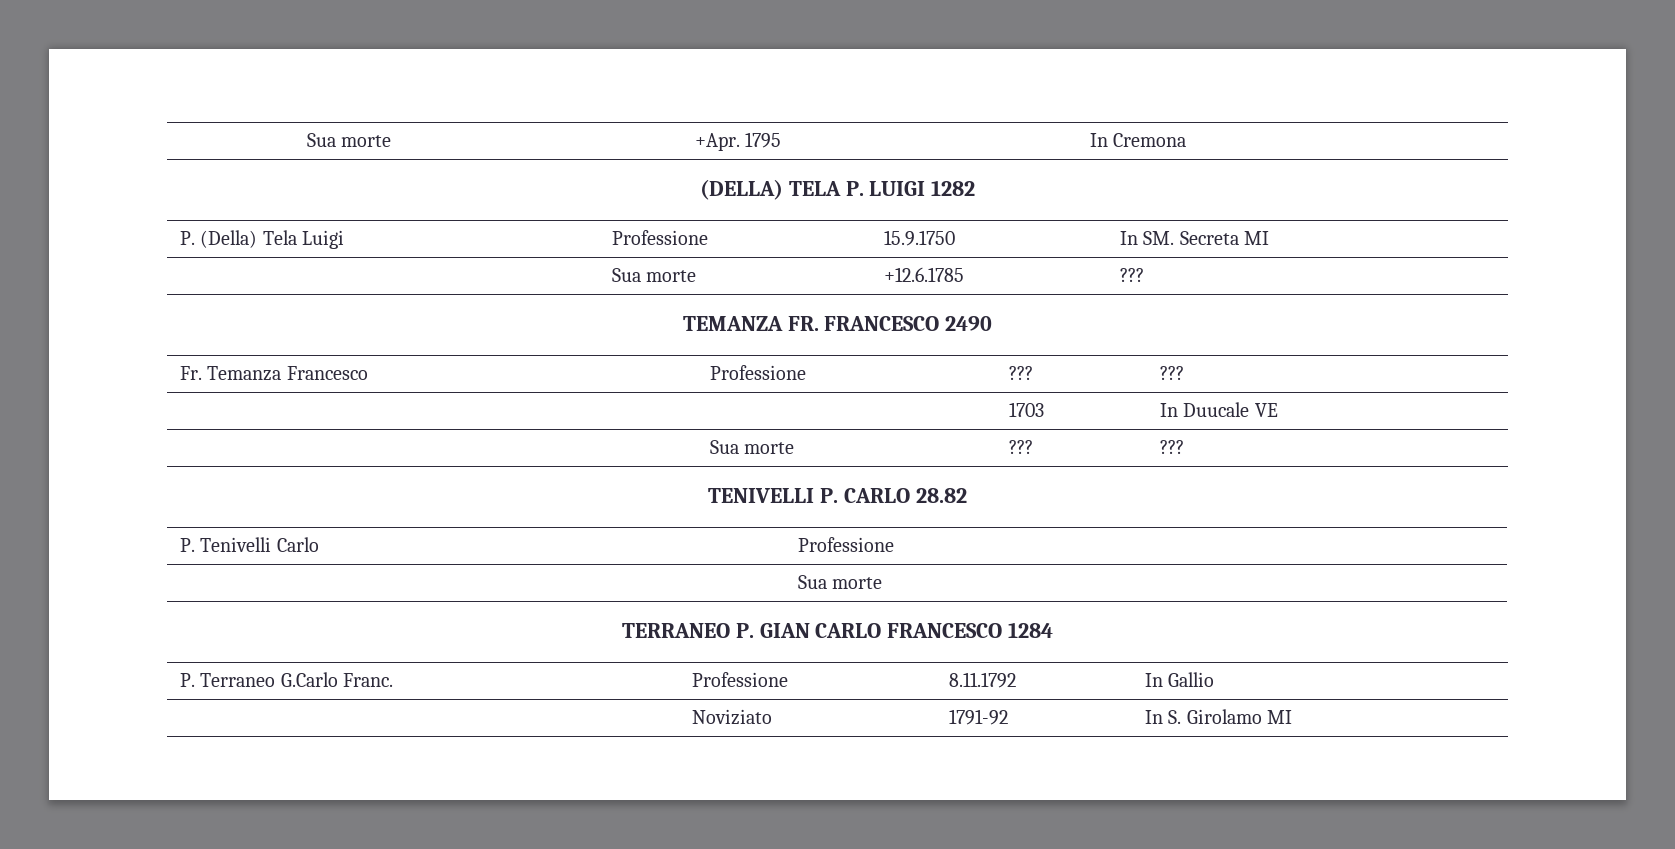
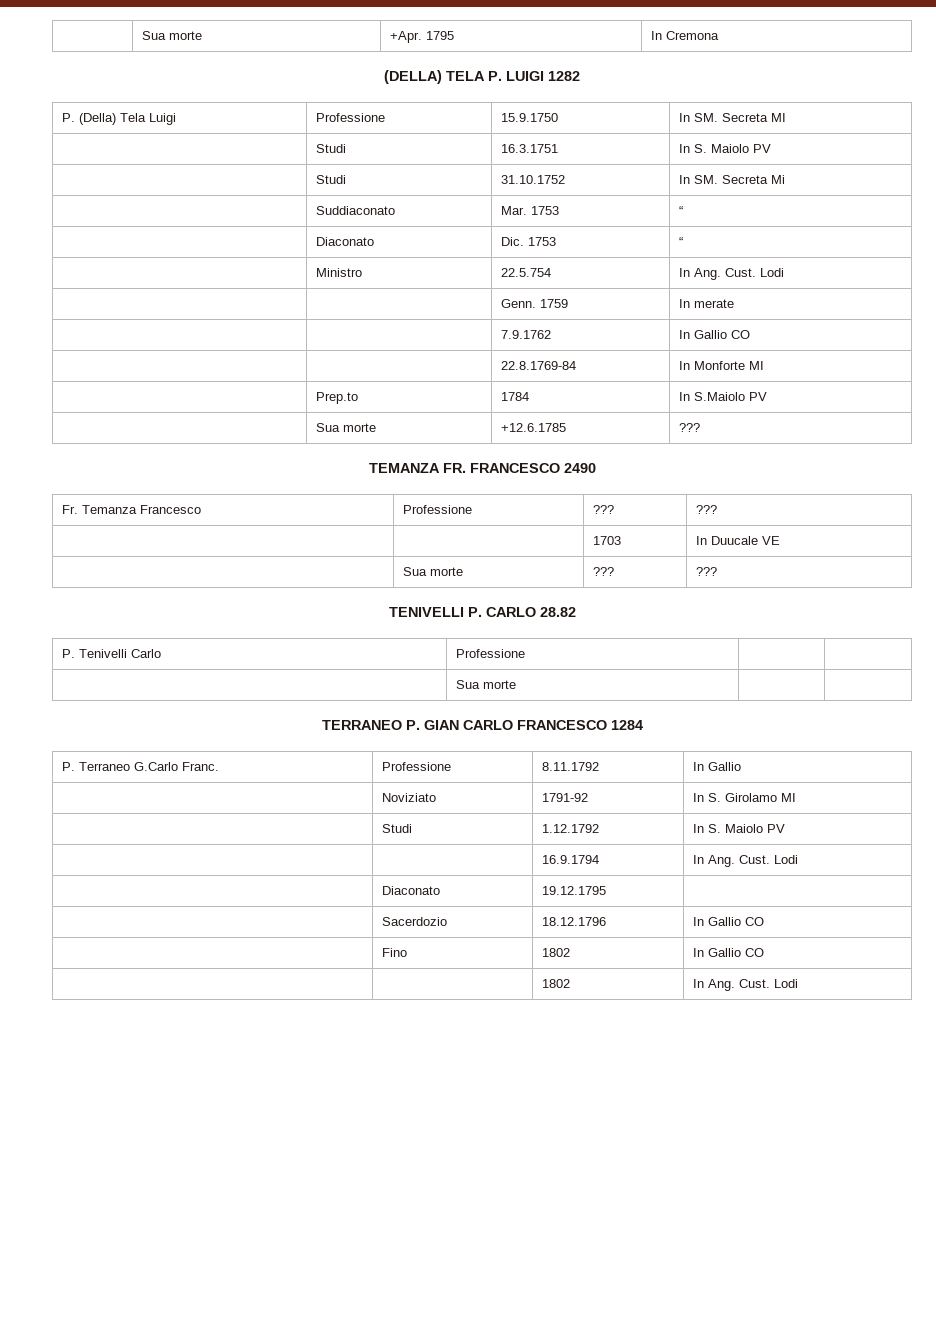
(1270, 238) none -> [315,144,346,153] [500,144,558,153] [678,144,771,153] [315,175,346,184] [500,175,565,184] [678,175,785,184] [315,206,395,215] [500,206,559,215] [678,206,683,215] [315,237,374,246] [500,237,556,246] [678,237,683,246] [315,268,362,277] [500,268,551,277] [678,268,784,280] [500,299,568,308] [678,299,734,308] [500,330,551,339] [678,330,750,339] [500,361,576,370] [678,361,764,370] [315,392,358,404] [500,392,529,401] [678,392,767,401] // | Studi | 16.3.1751 | In S. Maiolo PV // | Studi | 31.10.1752 | In SM. Secreta Mi // | Suddiaconato | Mar. 1753 | “ // | Diaconato | Dic. 1753 | “ // | Ministro | 22.5.754 | In Ang. Cust. Lodi // | | Genn. 1759 | In merate // | | 7.9.1762 | In Gallio CO // | | 22.8.1769-84 | In Monforte MI // | Prep.to | 1784 | In S.Maiolo PV
(1293, 717) none -> [381,824,412,833] [541,824,599,833] [692,824,785,833] [541,855,599,864] [692,855,798,867] [381,886,440,895] [541,886,606,895] [381,917,447,926] [541,917,606,926] [692,917,764,926] [381,948,407,957] [541,948,570,957] [692,948,764,957] [541,979,570,988] [692,979,798,991] // | Studi | 1.12.1792 | In S. Maiolo PV // | | 16.9.1794 | In Ang. Cust. Lodi // | Diaconato | 19.12.1795 | // | Sacerdozio | 18.12.1796 | In Gallio CO // | Fino | 1802 | In Gallio CO // | | 1802 | In Ang. Cust. Lodi

